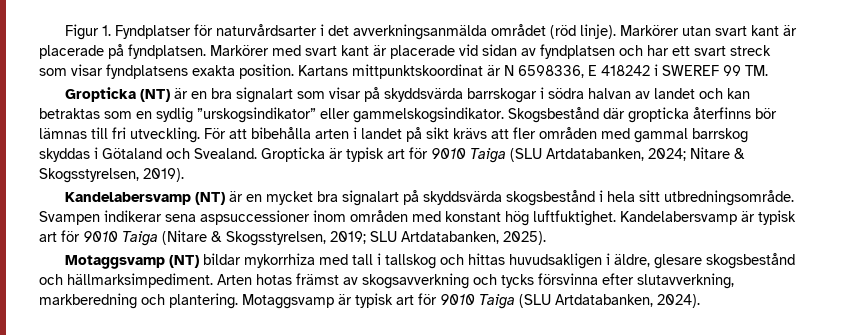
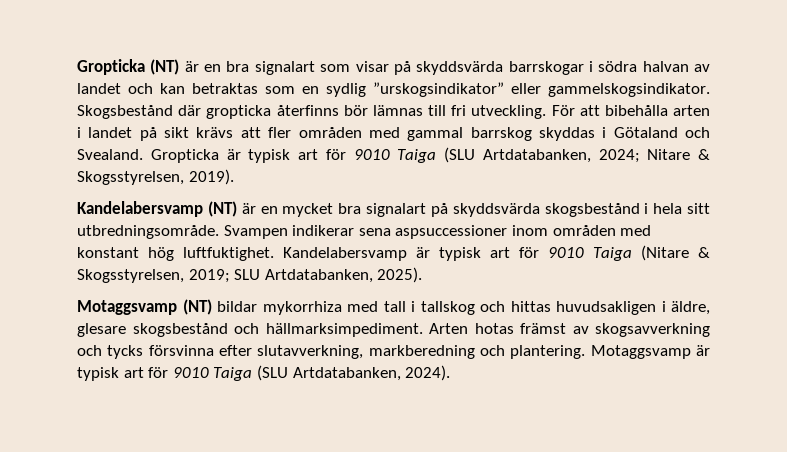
[64,24,797,40] [39,44,771,59] [39,64,768,79] Figur 1. Fyndplatser för naturvårdsarter i det avverkningsanmälda området (röd linje). Markörer utan svart kant är placerade på fyndplatsen. Markörer med svart kant är placerade vid sidan av fyndplatsen och har ett svart streck som visar fyndplatsens exakta position. Kartans mittpunktskoordinat är N 6598336, E 418242 i SWEREF 99 TM. // -> (77, 67) none

